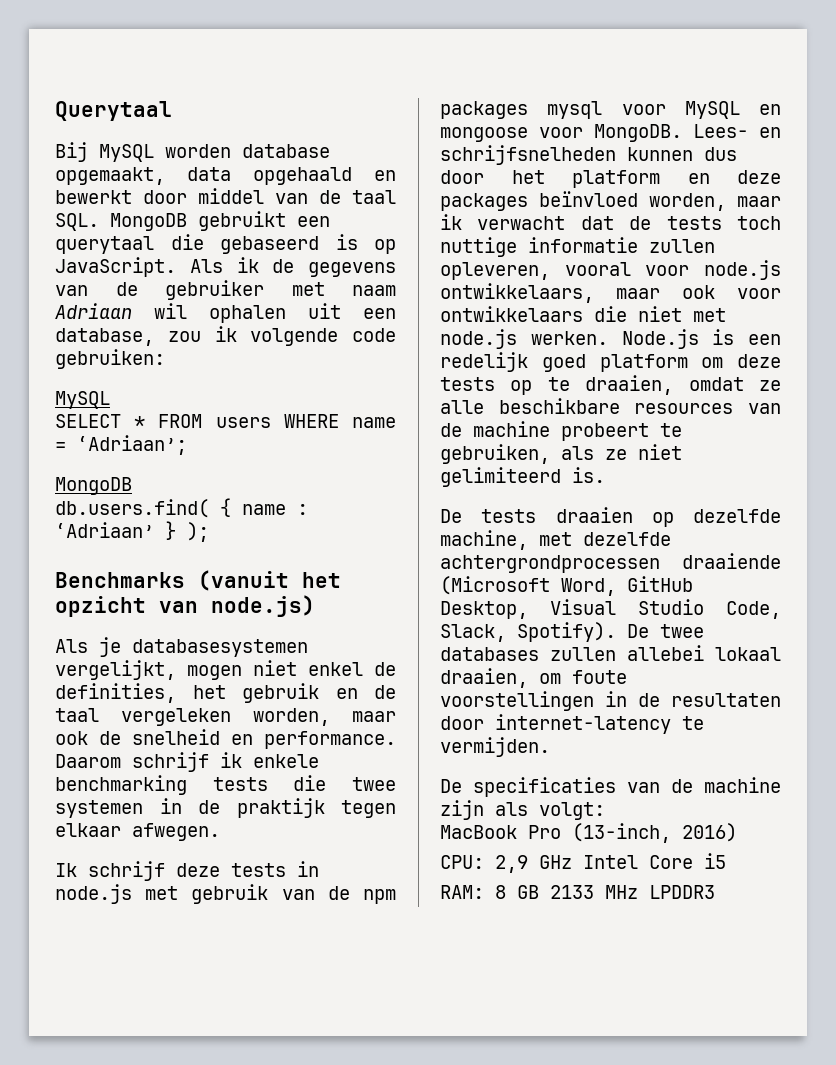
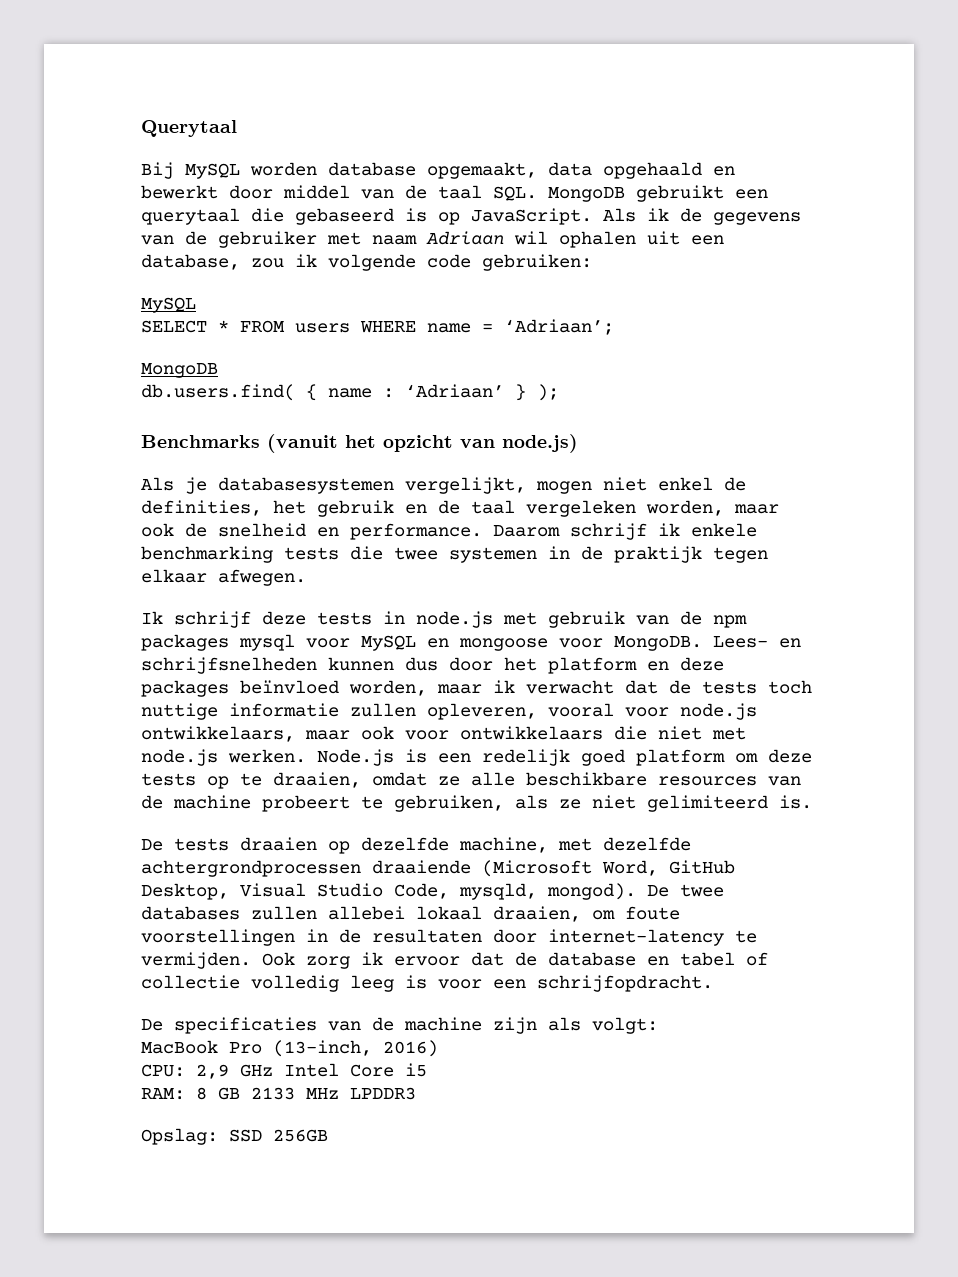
[440,622,616,642] Slack, Spotify). -> [459,883,636,900] mysqld, mongod).
(550, 747) none -> [262,952,768,969] [141,975,713,992] Ook zorg ik ervoor dat de database en tabel of collectie volledig leeg is voor een schrijfopdracht.
(715, 892) none -> [141,1128,328,1145] // Opslag: SSD 256GB

